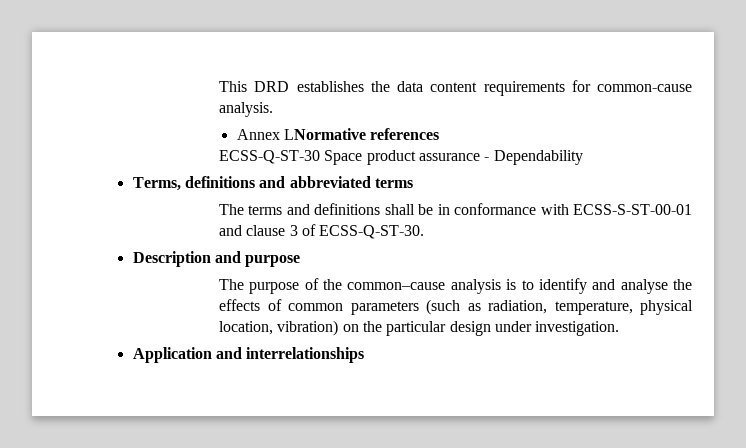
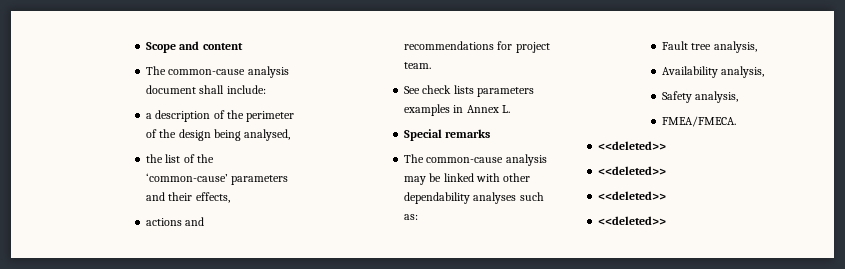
[219,80,692,96] [219,102,274,117] [236,128,440,140] [219,150,583,165] [132,176,413,191] [219,203,692,215] [219,224,425,239] [132,251,301,267] [219,278,692,294] [219,299,693,315] [219,320,620,336] [132,347,365,363] This DRD establishes the data content requirements for common-cause analysis. // Annex LNormative references // ECSS-Q-ST-30 Space product assurance - Dependability // Terms, definitions and abbreviated terms // The terms and definitions shall be in conformance with ECSS-S-ST-00-01 and clause 3 of ECSS-Q-ST-30. // Description and purpose // The purpose of the common–cause analysis is to identify and analyse the effects of common parameters (such as radiation, temperature, physical location, vibration) on the particular design under investigation. // Application and interrelationships -> [146,41,243,53] [146,66,289,78] [146,85,266,94] [146,110,295,122] [146,129,291,141] [146,154,214,163] [146,173,289,185] [146,192,230,203] [146,217,205,226] [404,41,550,53] [404,62,432,69] [404,85,534,97] [404,104,510,116] [404,129,491,141] [404,154,547,166] [404,173,531,185] [404,192,544,204] [404,214,419,220] [662,41,757,53] [662,66,765,78] [662,91,739,103] [662,116,737,127] [598,141,667,150] [598,166,667,175] [598,191,667,200] [598,216,667,225] Scope and content // The common-cause analysis document shall include: // a description of the perimeter of the design being analysed, // the list of the ‘common-cause’ parameters and their effects, // actions and recommendations for project team. // See check lists parameters examples in Annex L. // Special remarks // The common-cause analysis may be linked with other dependability analyses such as: // Fault tree analysis, // Availability analysis, // Safety analysis, // FMEA/FMECA. // <<deleted>> // <<deleted>> // <<deleted>> // <<deleted>>

